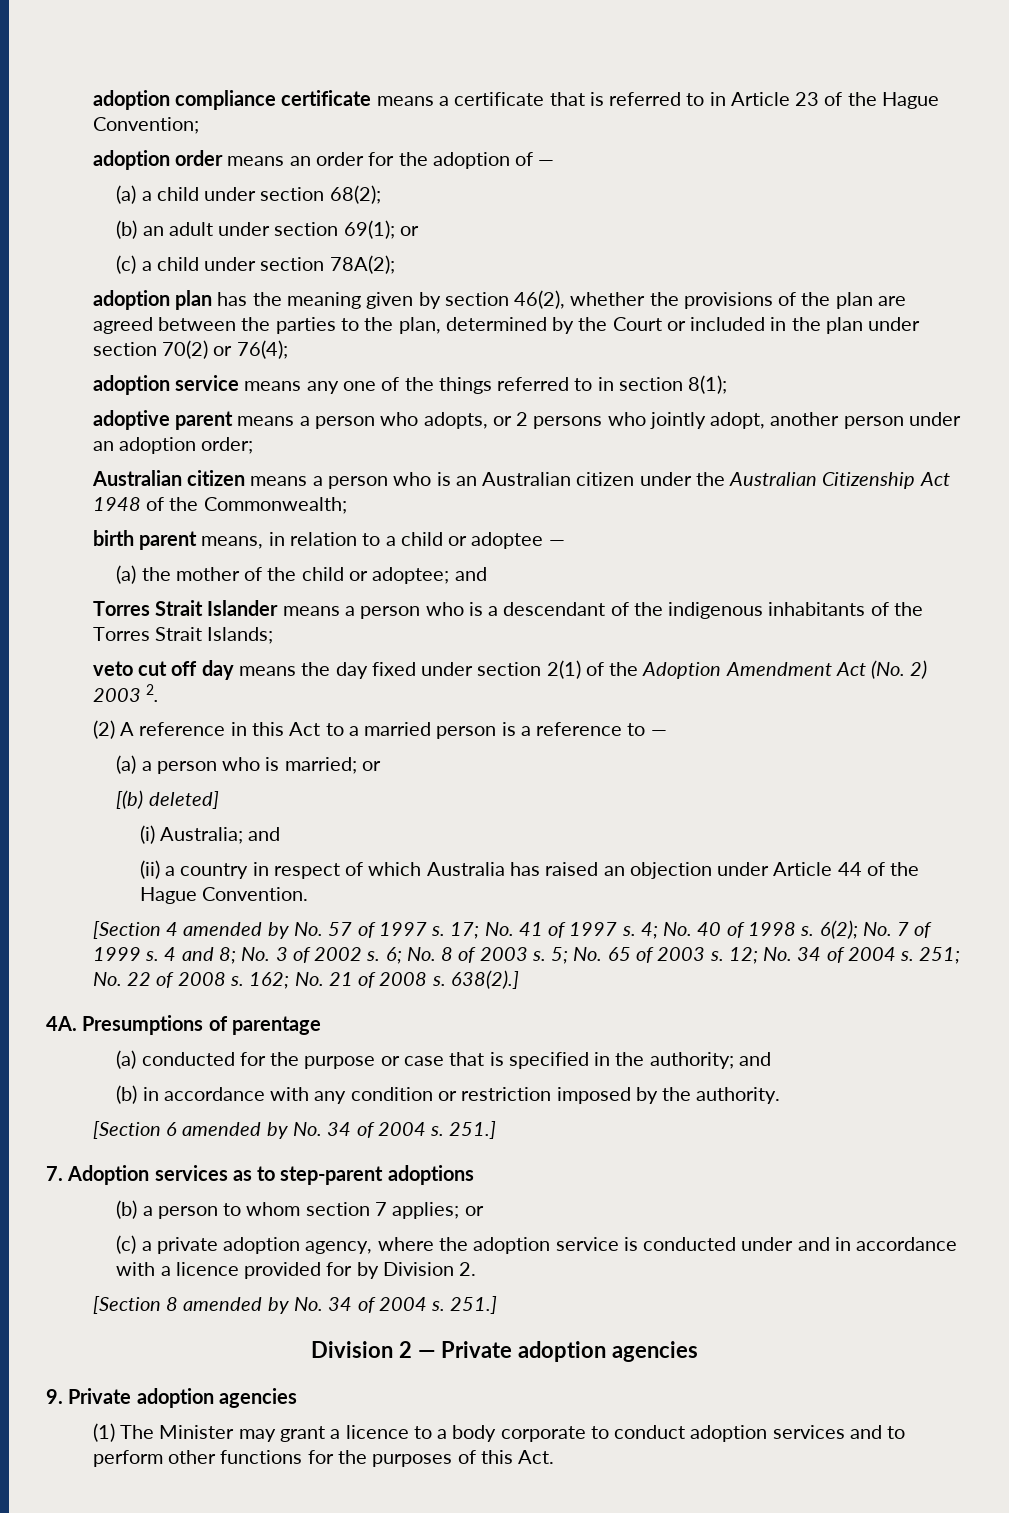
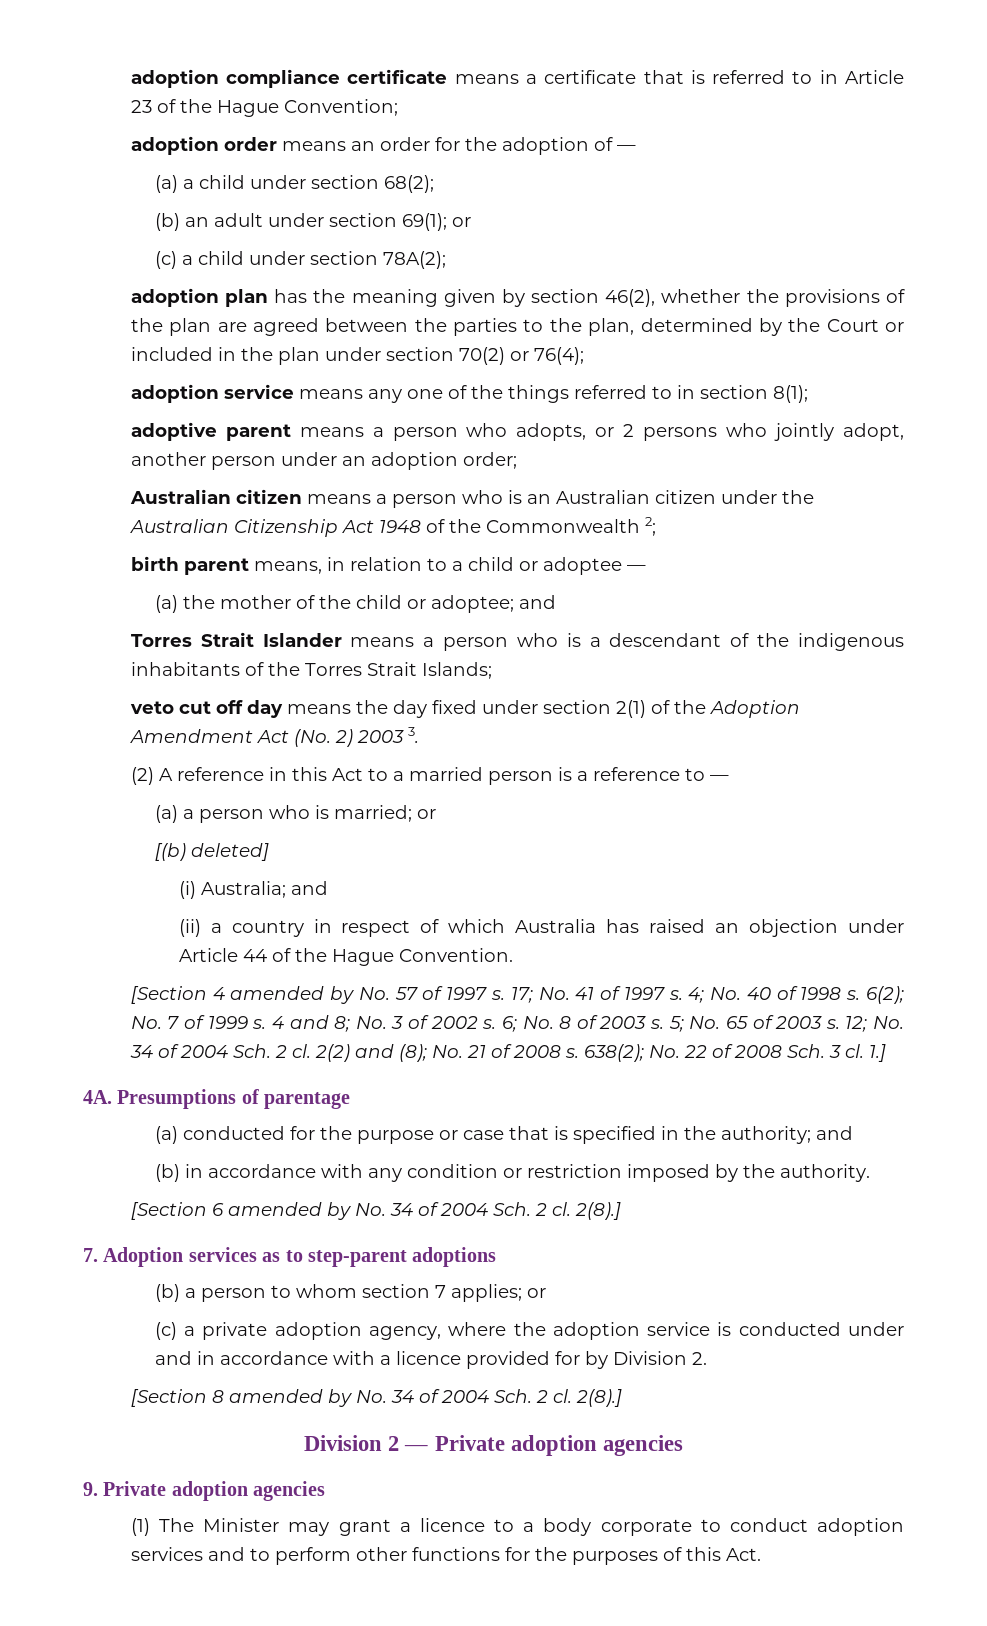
[203,497,347,514] Commonwealth; -> [485,517,656,536] Commonwealth 2;
[146,684,160,702] 2. -> [407,727,419,743] 3.
[900,947,961,964] [92,972,290,989] s. 251; No. 22 of 2008 s. 162; -> [232,1044,427,1062] Sch. 2 cl. 2(2) and (8);
[450,970,519,989] 638(2).] -> [583,1044,886,1062] 638(2); No. 22 of 2008 Sch. 3 cl. 1.]
[430,1121,497,1139] s. 251.] -> [492,1202,621,1220] Sch. 2 cl. 2(8).]
[431,1296,498,1314] s. 251.] -> [493,1389,622,1407] Sch. 2 cl. 2(8).]

